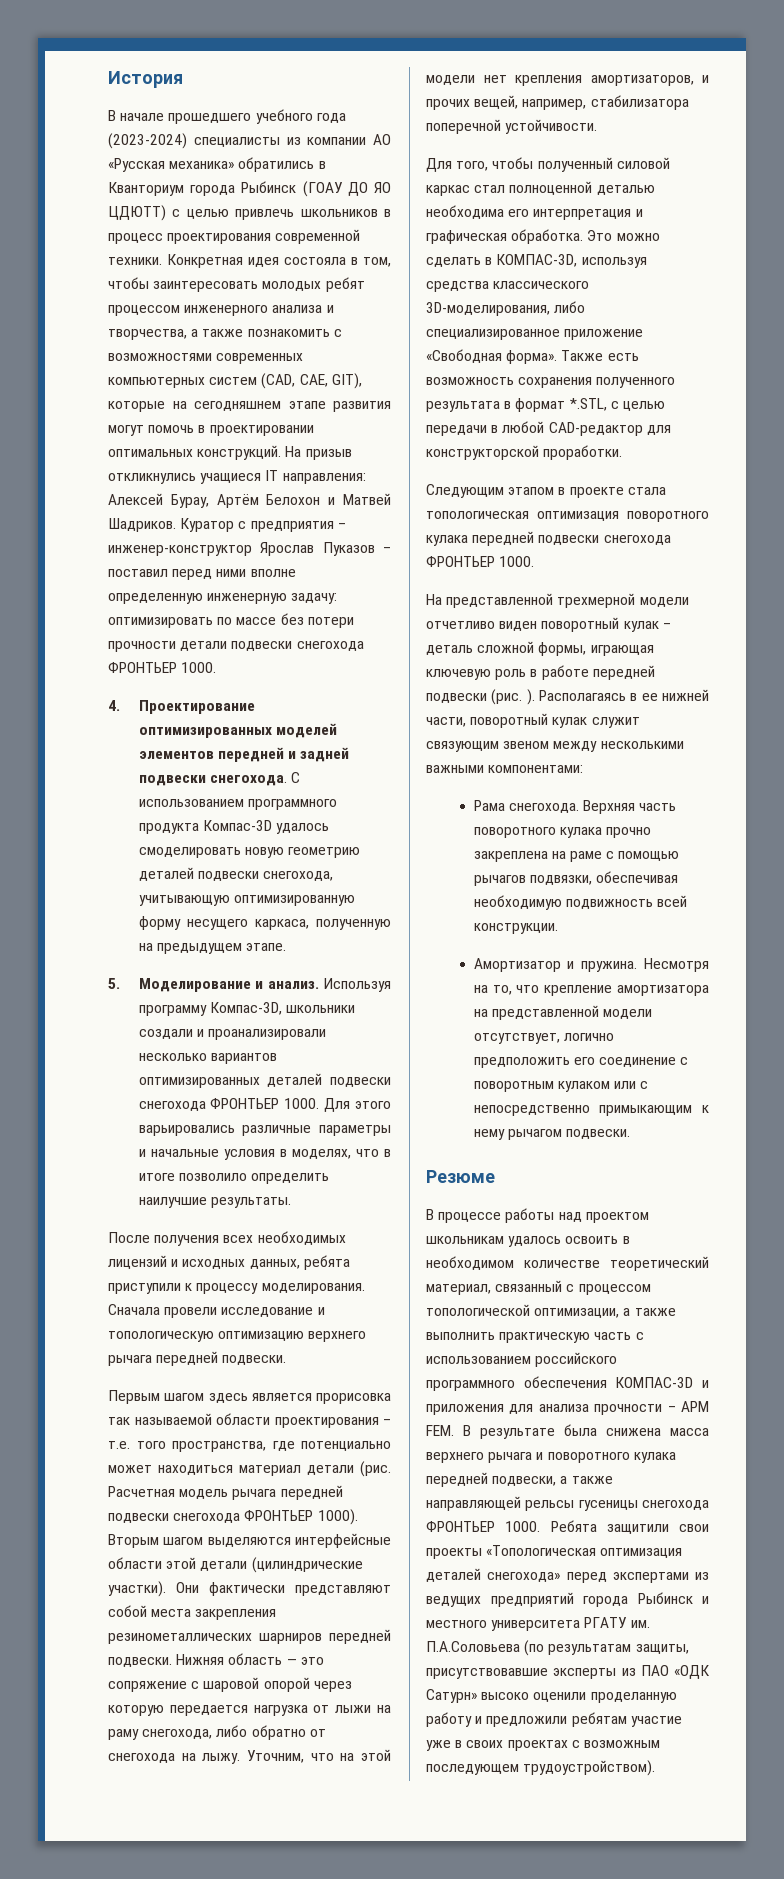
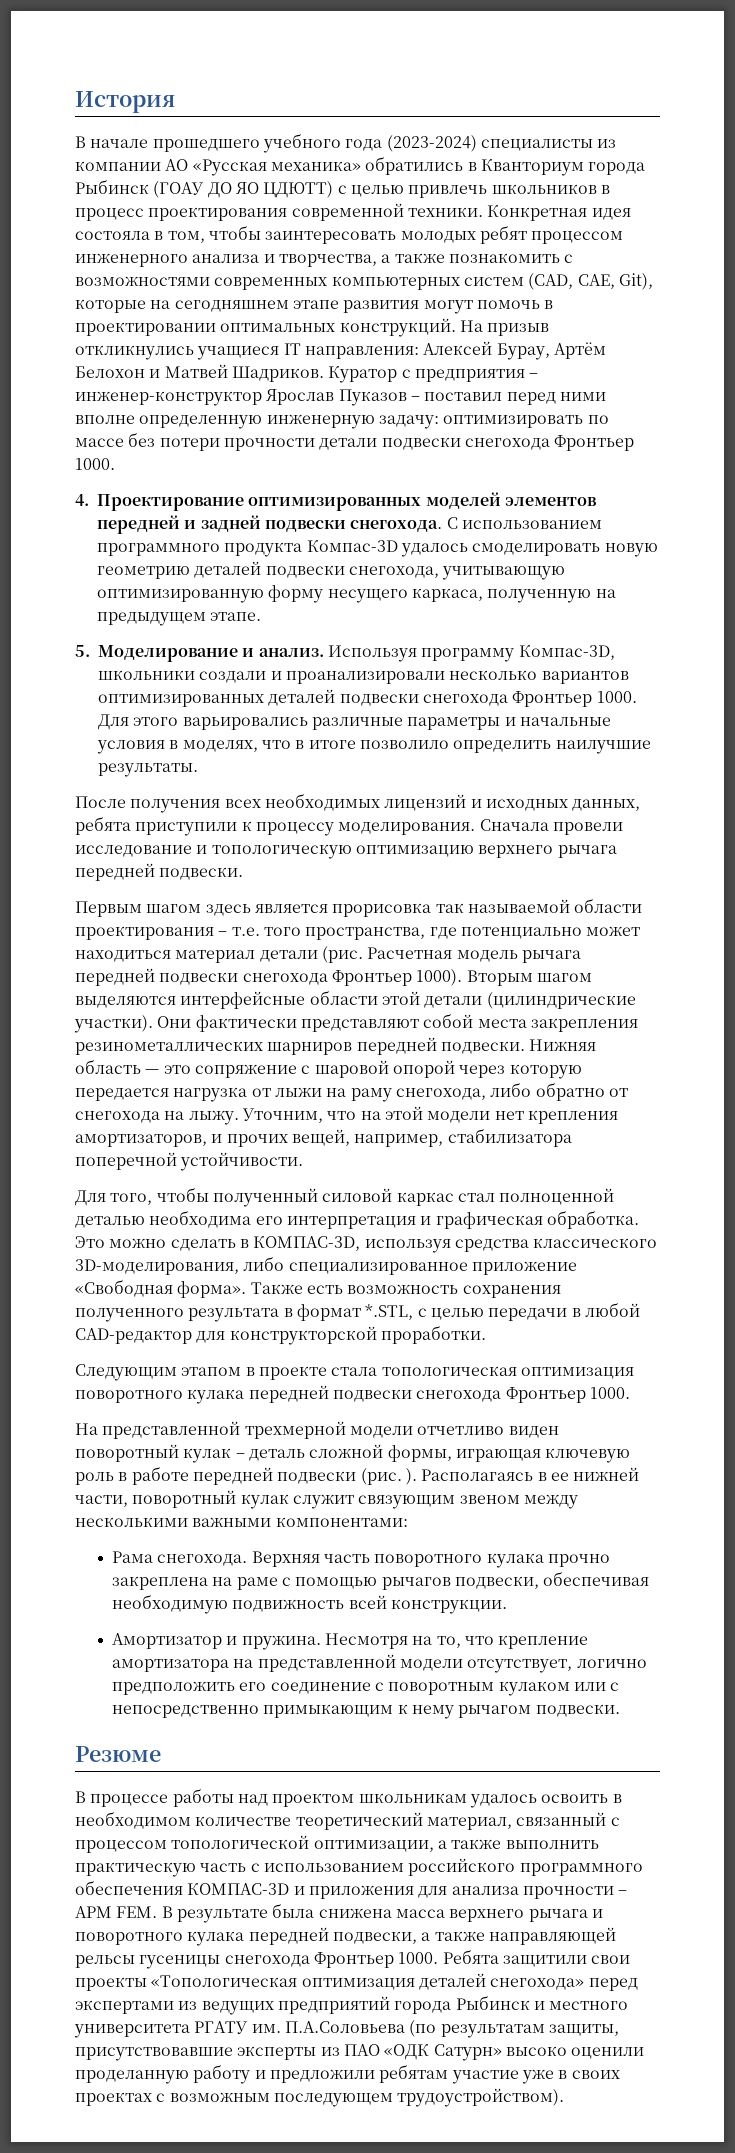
[331,373,362,389] GIT), -> [618,273,653,290] Git),
[108,662,177,673] ФРОНТЬЕР -> [554,435,635,451] Фронтьер
[210,1098,280,1109] ФРОНТЬЕР -> [512,691,593,707] Фронтьер
[244,1510,314,1521] ФРОНТЬЕР -> [331,970,412,986] Фронтьер
[426,556,495,567] ФРОНТЬЕР -> [505,1387,586,1403] Фронтьер
[529,875,592,885] подвязки, -> [454,1576,539,1589] подвески,
[426,1521,495,1532] ФРОНТЬЕР -> [313,1952,394,1968] Фронтьер

